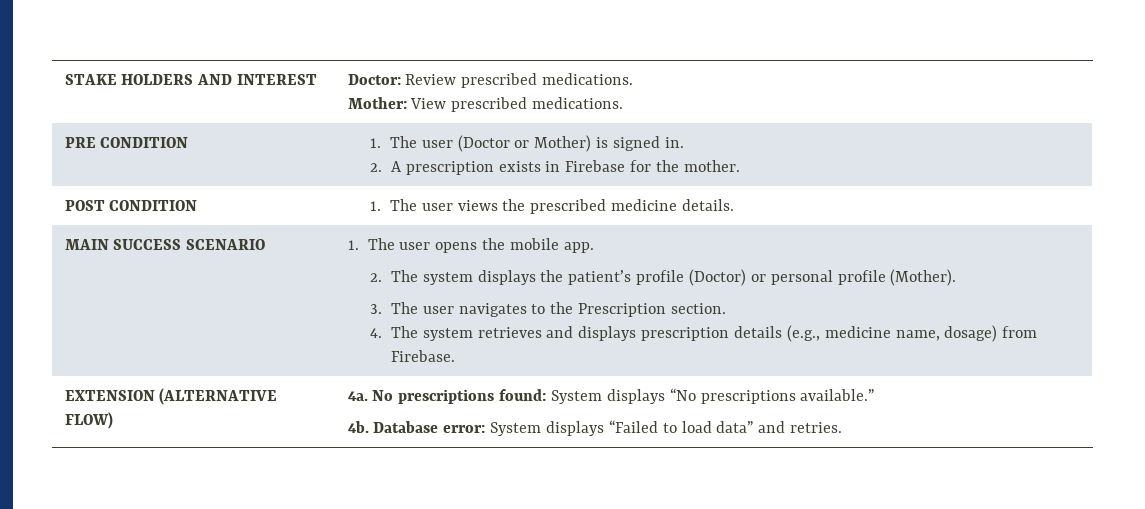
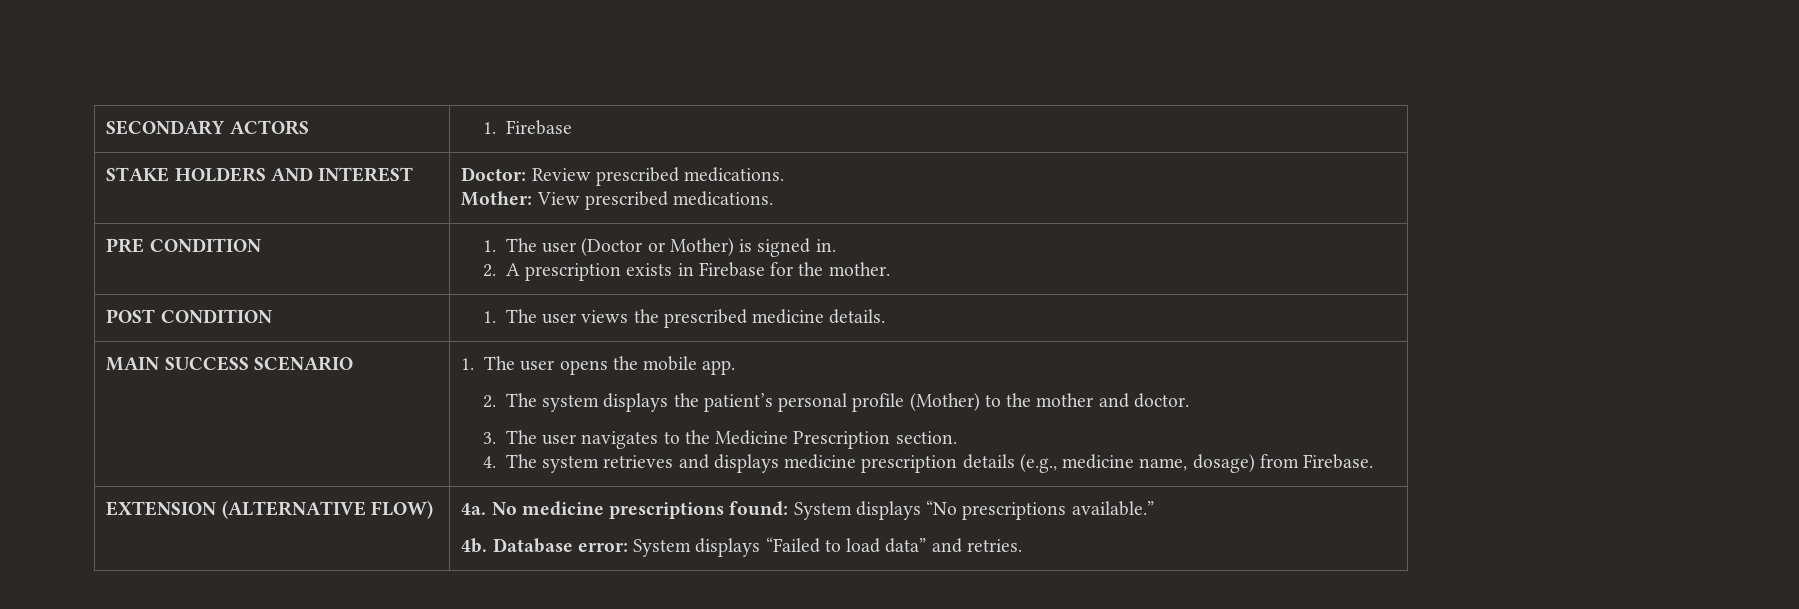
(64, 79) none -> [106,120,309,135] [483,120,572,135] SECONDARY ACTORS | 1. Firebase //
[636,269,957,286] profile (Doctor) or personal profile (Mother). -> [778,393,1189,412] personal profile (Mother) to the mother and doctor.
(574, 308) none -> [715,430,789,445] Medicine
(637, 333) none -> [784,454,857,469] medicine
(394, 395) none -> [521,501,604,516] medicine

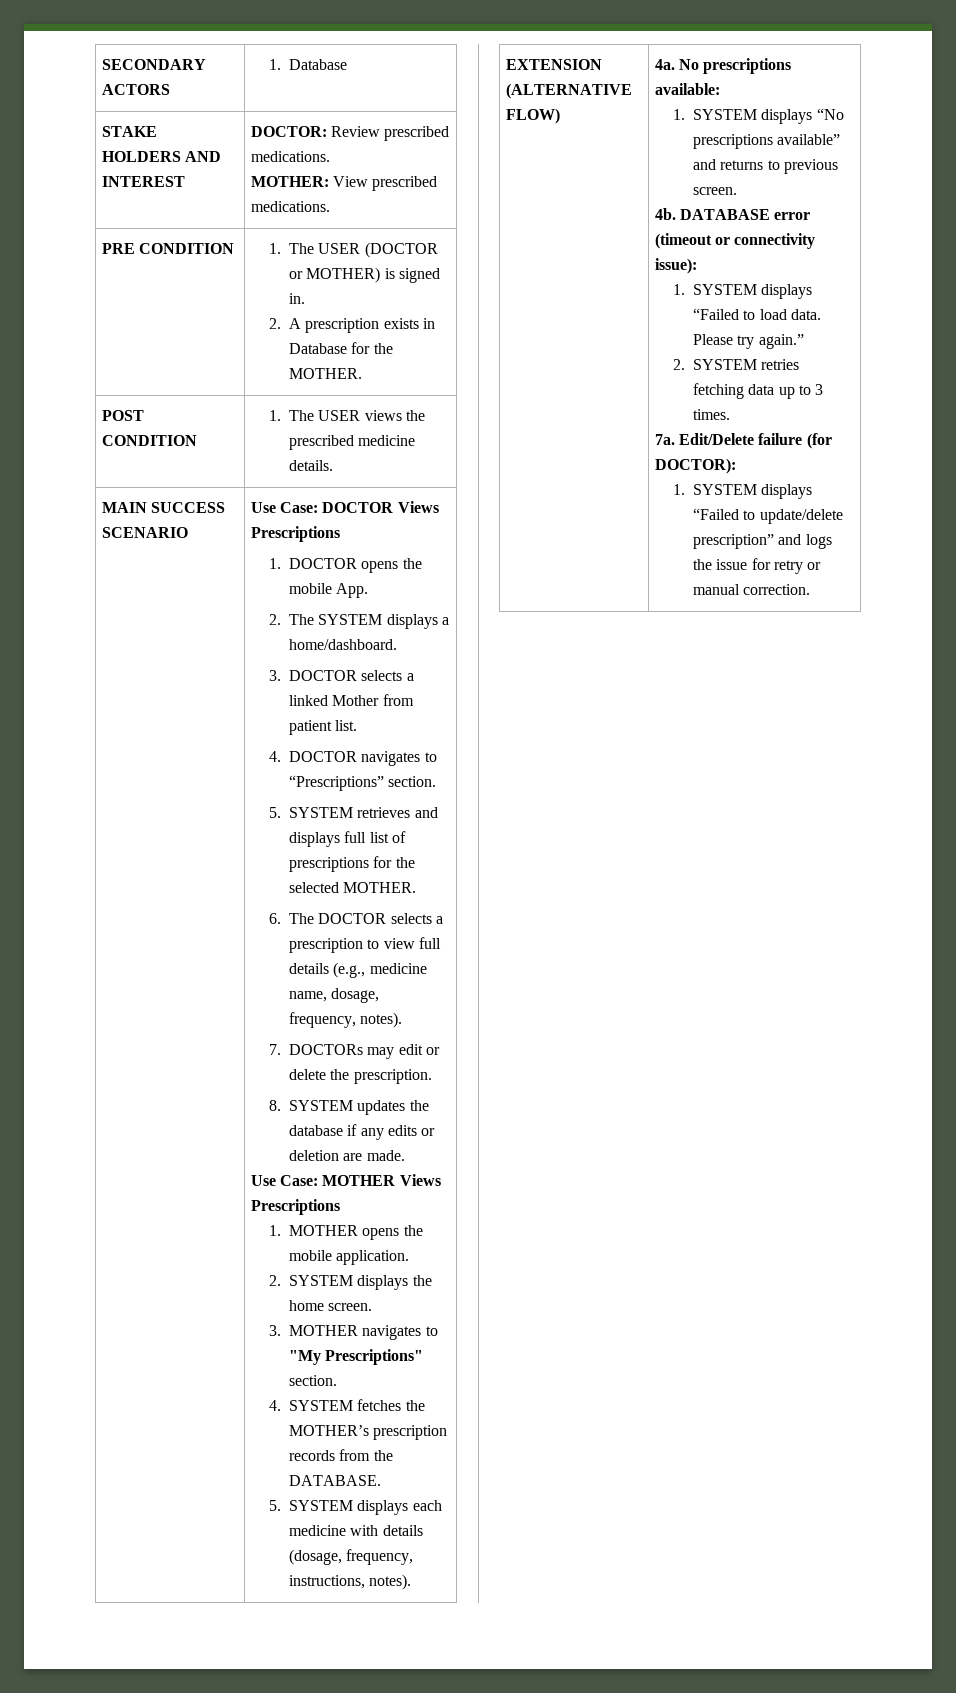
[505,120,572,135] Firebase -> [288,59,347,70] Database
[461,167,527,181] Doctor: -> [250,126,327,137] DOCTOR:
[461,191,533,206] Mother: -> [250,176,329,187] MOTHER:
[542,238,734,256] user (Doctor or Mother) -> [318,242,438,258] [288,267,381,283] USER (DOCTOR or MOTHER)
[698,262,890,277] Firebase for the mother. -> [288,342,393,354] [288,368,362,379] Database for the MOTHER.
[542,313,577,324] user -> [318,410,361,421] USER
[461,356,736,375] 1. The user opens the mobile app. -> [250,501,439,513] [250,526,340,542] [268,558,422,573] [288,583,369,598] Use Case: DOCTOR Views Prescriptions // 1. DOCTOR opens the mobile App.
[542,393,1189,412] [483,430,957,449] [483,454,1374,473] system displays the patient’s personal profile (Mother) to the mother and doctor. // 3. The user navigates to the Medicine Prescription section. // 4. The system retrieves and displays medicine prescription details (e.g., medicine name, dosage) from Firebase. -> [318,614,449,629] [288,639,397,650] [268,670,414,681] [288,694,414,706] [288,720,358,735] [268,751,437,766] [288,775,437,791] [268,807,438,818] [288,831,406,847] [288,856,415,872] [288,882,417,893] [268,913,443,924] [288,937,441,953] [288,962,427,978] [288,988,380,1003] [288,1012,403,1028] [268,1044,440,1059] [288,1069,432,1084] [268,1100,429,1115] [288,1124,436,1140] [288,1150,405,1161] [250,1174,441,1186] [250,1199,340,1215] [268,1225,423,1240] [288,1250,410,1265] [268,1275,432,1290] [288,1300,373,1311] [268,1325,438,1340] [288,1349,424,1365] [288,1375,337,1386] [268,1399,425,1411] [288,1425,448,1440] [288,1449,393,1461] [288,1475,381,1486] [268,1500,442,1515] [288,1525,423,1536] [288,1549,414,1565] [288,1574,412,1590] SYSTEM displays a home/dashboard. // 3. DOCTOR selects a linked Mother from patient list. // 4. DOCTOR navigates to “Prescriptions” section. // 5. SYSTEM retrieves and displays full list of prescriptions for the selected MOTHER. // 6. The DOCTOR selects a prescription to view full details (e.g., medicine name, dosage, frequency, notes). // 7. DOCTORs may edit or delete the prescription. // 8. SYSTEM updates the database if any edits or deletion are made. // Use Case: MOTHER Views Prescriptions // 1. MOTHER opens the mobile application. // 2. SYSTEM displays the home screen. // 3. MOTHER navigates to "My Prescriptions" section. // 4. SYSTEM fetches the MOTHER’s prescription records from the DATABASE. // 5. SYSTEM displays each medicine with details (dosage, frequency, instructions, notes).
[521,500,1154,520] [461,537,1022,557] medicine prescriptions found: System displays “No prescriptions available.” // 4b. Database error: System displays “Failed to load data” and retries. -> [703,58,792,74] [654,83,720,95] [672,108,844,124] [692,134,841,149] [692,159,838,174] [692,187,737,195] [654,208,811,220] [654,233,816,249] [654,258,697,274] [672,284,813,299] [692,308,821,320] [692,334,804,349] [672,359,800,370] [692,383,824,399] [692,409,730,420] [654,433,832,449] [654,458,736,474] [672,484,813,499] [692,508,843,524] [692,534,832,549] [692,558,822,574] [692,584,811,595] prescriptions available: // 1. SYSTEM displays “No prescriptions available” and returns to previous screen. // 4b. DATABASE error (timeout or connectivity issue): // 1. SYSTEM displays “Failed to load data. Please try again.” // 2. SYSTEM retries fetching data up to 3 times. // 7a. Edit/Delete failure (for DOCTOR): // 1. SYSTEM displays “Failed to update/delete prescription” and logs the issue for retry or manual correction.

